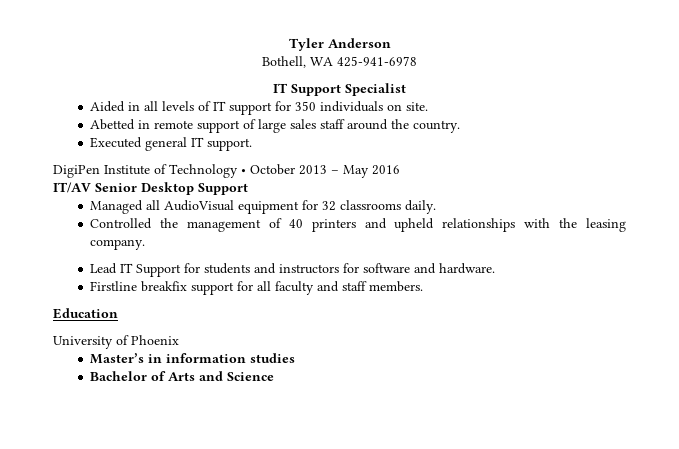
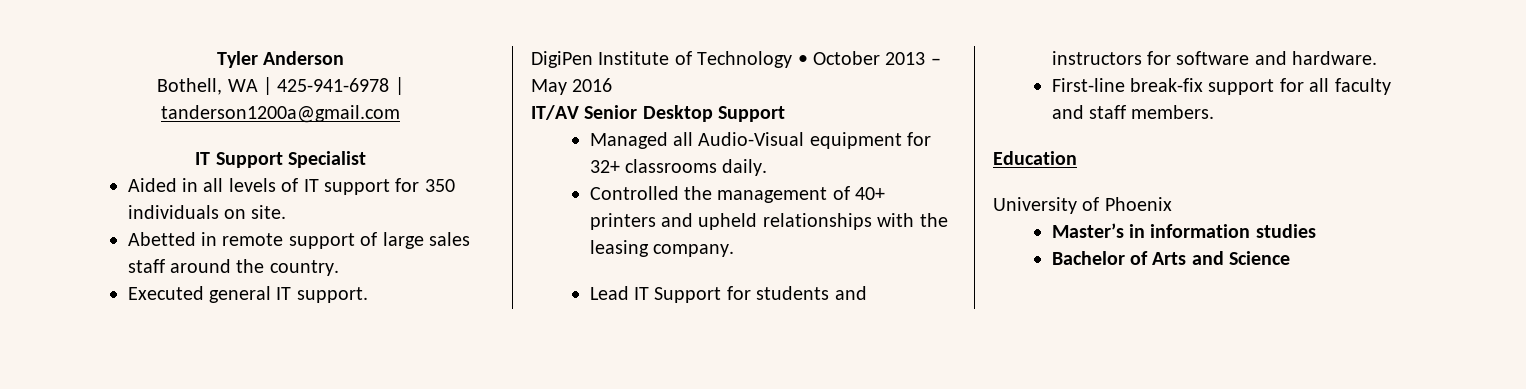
(333, 61) none -> [263,77,272,95] |
(417, 61) none -> [394,77,404,95] [161,105,400,123] | tanderson1200a@gmail.com
[164,200,235,211] AudioVisual -> [698,132,805,146] Audio-Visual
[322,201,337,211] 32 -> [589,160,620,173] 32+
[288,219,303,228] 40 -> [855,187,886,200] 40+
[90,281,188,292] Firstline breakfix -> [1051,78,1204,92] First-line break-fix

